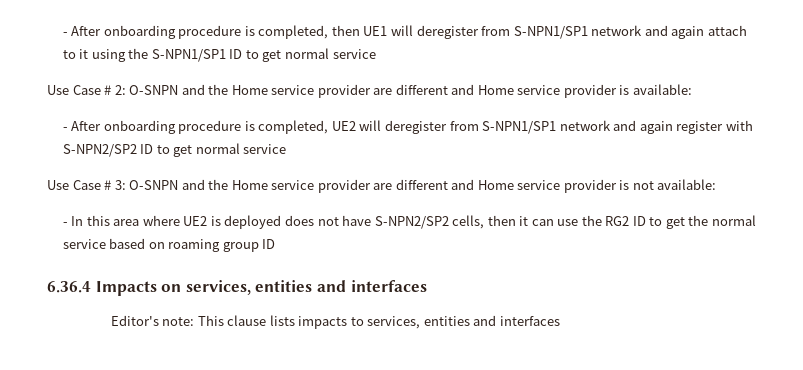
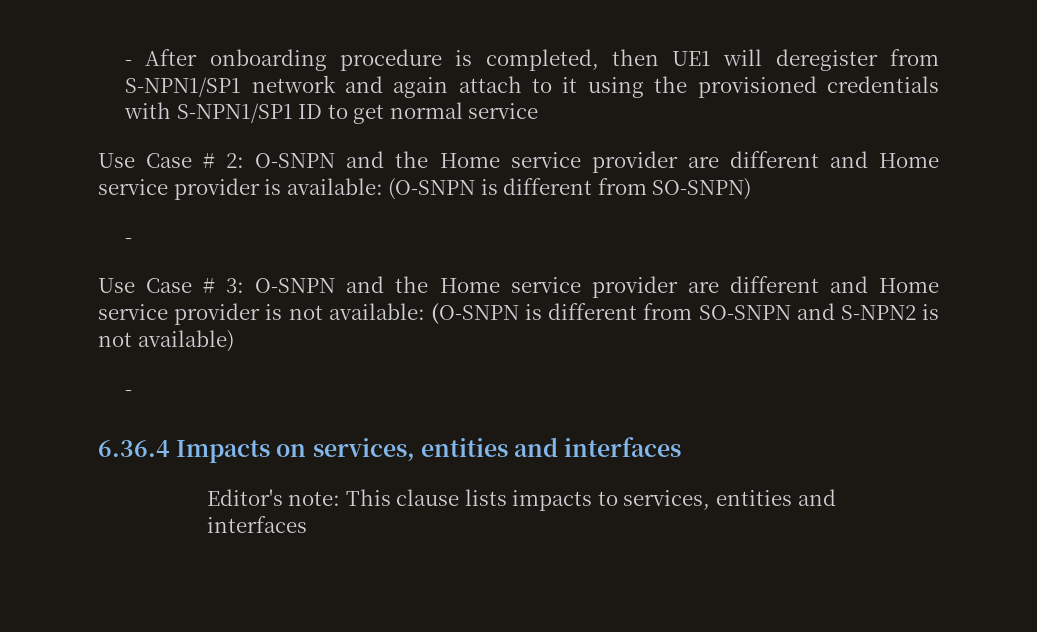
(149, 53) none -> [697,76,940,98] [124,102,172,119] provisioned credentials with
[62,120,753,134] [62,143,287,157] // - After onboarding procedure is completed, UE2 will deregister from S-NPN1/SP1 network and again register with S-NPN2/SP2 ID to get normal service -> [388,178,752,200] [125,238,133,244] (O-SNPN is different from SO-SNPN) // -
[62,215,756,229] [62,238,276,252] // - In this area where UE2 is deployed does not have S-NPN2/SP2 cells, then it can use the RG2 ID to get the normal service based on roaming group ID -> [430,303,939,325] [98,330,234,352] [125,390,133,396] (O-SNPN is different from SO-SNPN and S-NPN2 is not available) // -

